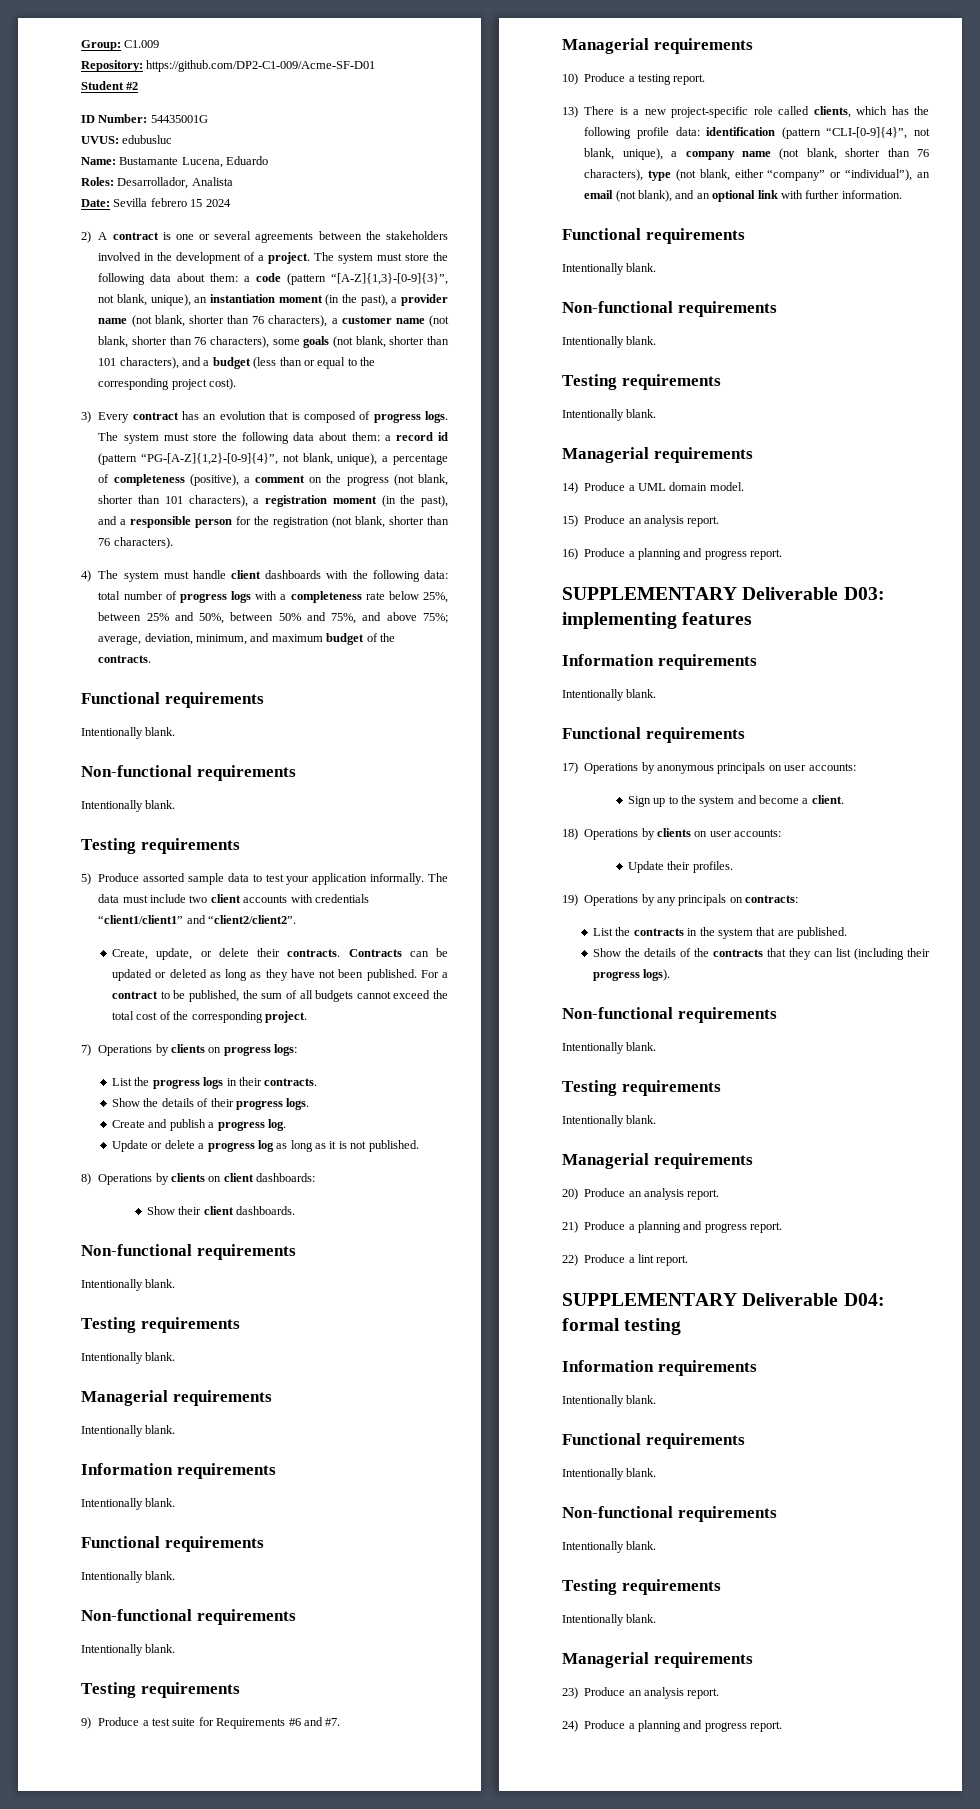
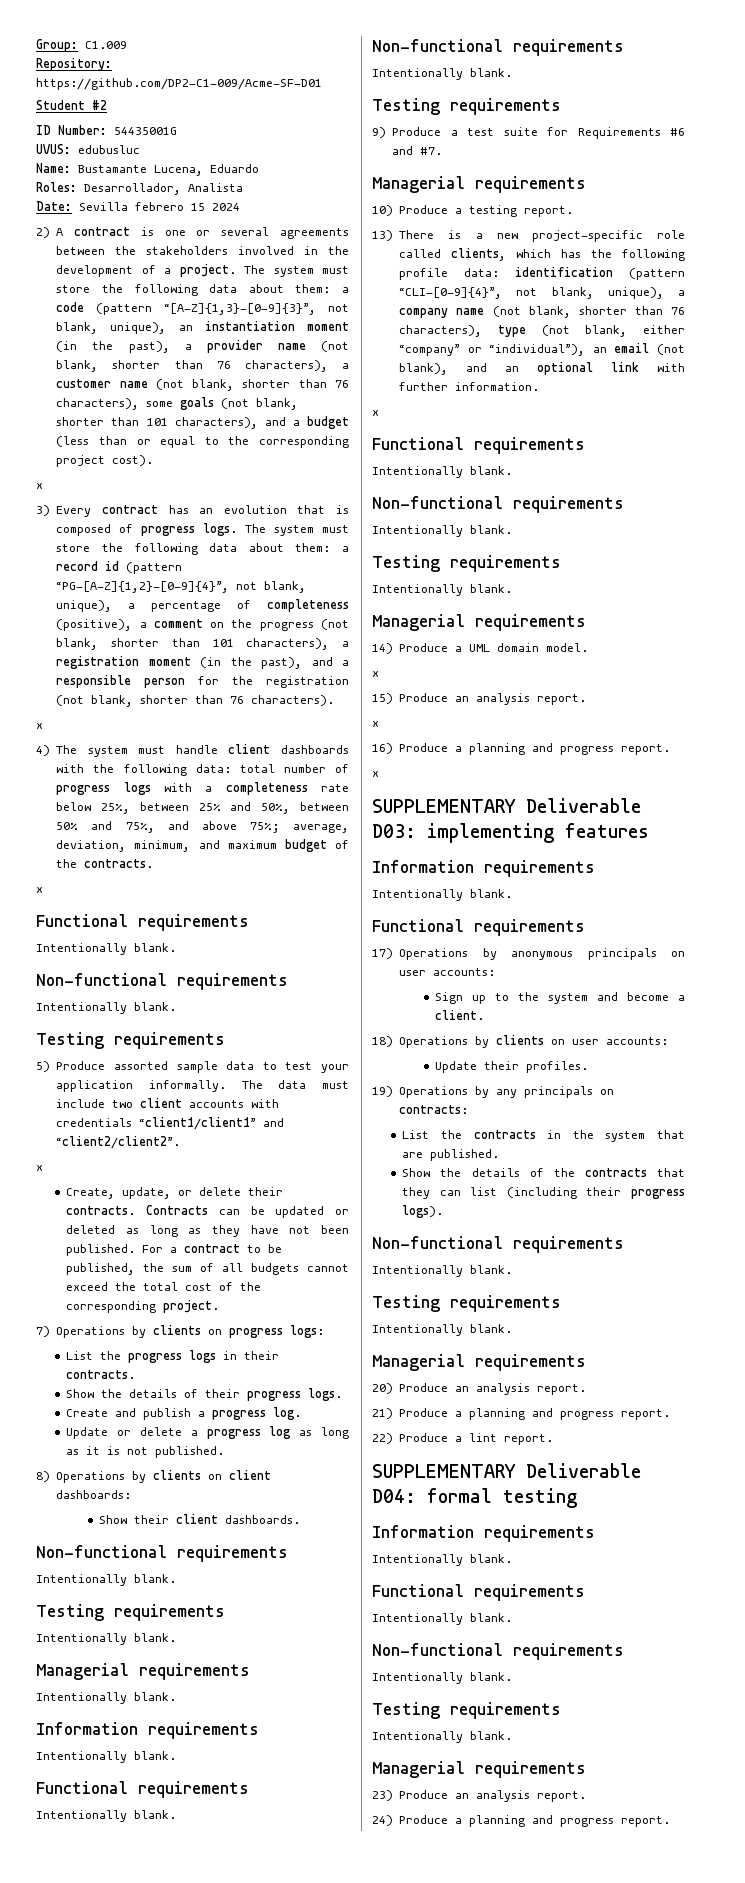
(237, 384) none -> [36,483,43,489] // x
(173, 543) none -> [36,723,43,729] // x
(152, 659) none -> [36,887,43,893] // x
(297, 919) none -> [36,1165,43,1171] // x
(902, 194) none -> [372,410,379,416] // x
(744, 486) none -> [372,671,379,677] // x
(720, 521) none -> [372,721,379,727] // x
(783, 554) none -> [372,771,379,777] // x

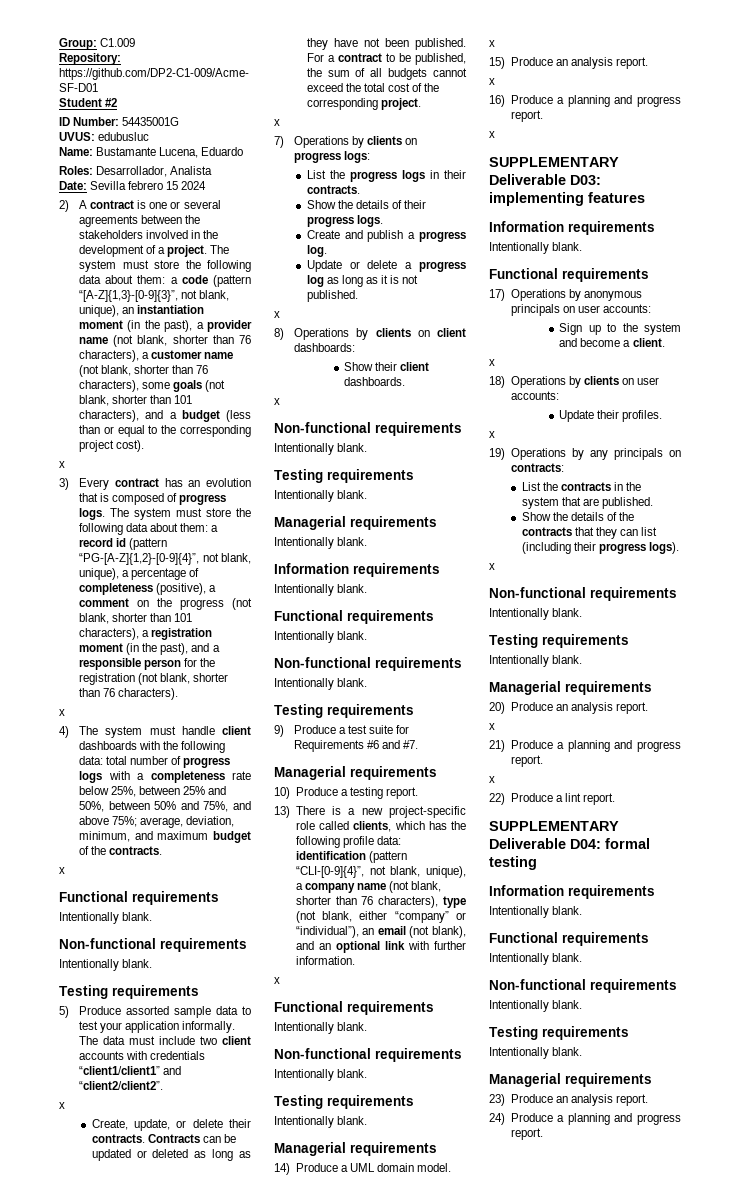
(220, 1306) none -> [274,119,280,126] // x
(225, 1452) none -> [274,311,280,318] // x
(301, 1519) none -> [274,398,280,405] // x
(485, 1015) none -> [489,359,495,366] // x
(589, 1067) none -> [489,431,495,438] // x
(444, 1211) none -> [489,563,495,570] // x
(587, 1389) none -> [489,723,495,730] // x
(671, 1414) none -> [489,776,495,783] // x

